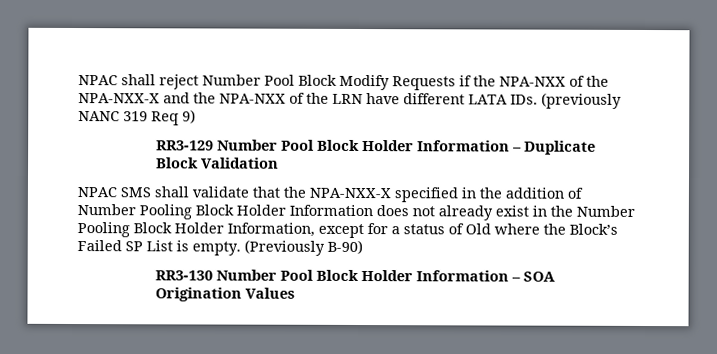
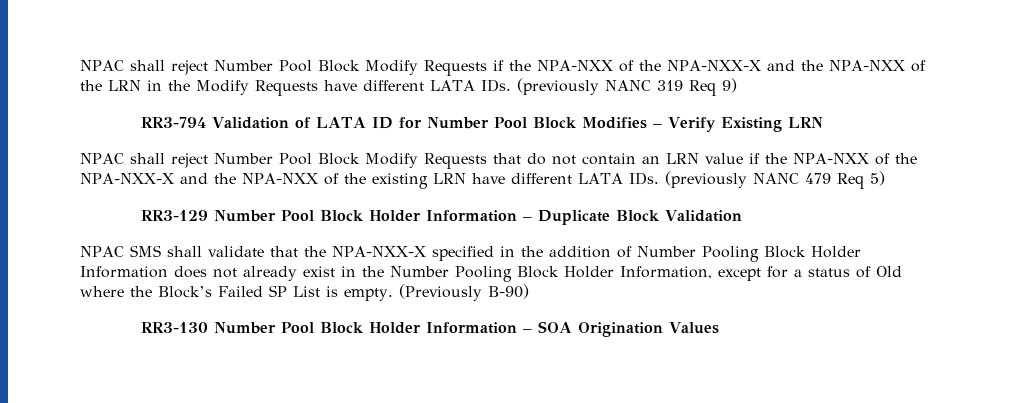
(363, 99) none -> [147,80,318,96] in the Modify Requests
(196, 116) none -> [141,117,824,132] [80,153,917,169] [80,171,885,189] // RR3-794 Validation of LATA ID for Number Pool Block Modifies – Verify Existing LRN // NPAC shall reject Number Pool Block Modify Requests that do not contain an LRN value if the NPA-NXX of the NPA-NXX-X and the NPA-NXX of the existing LRN have different LATA IDs. (previously NANC 479 Req 5)

